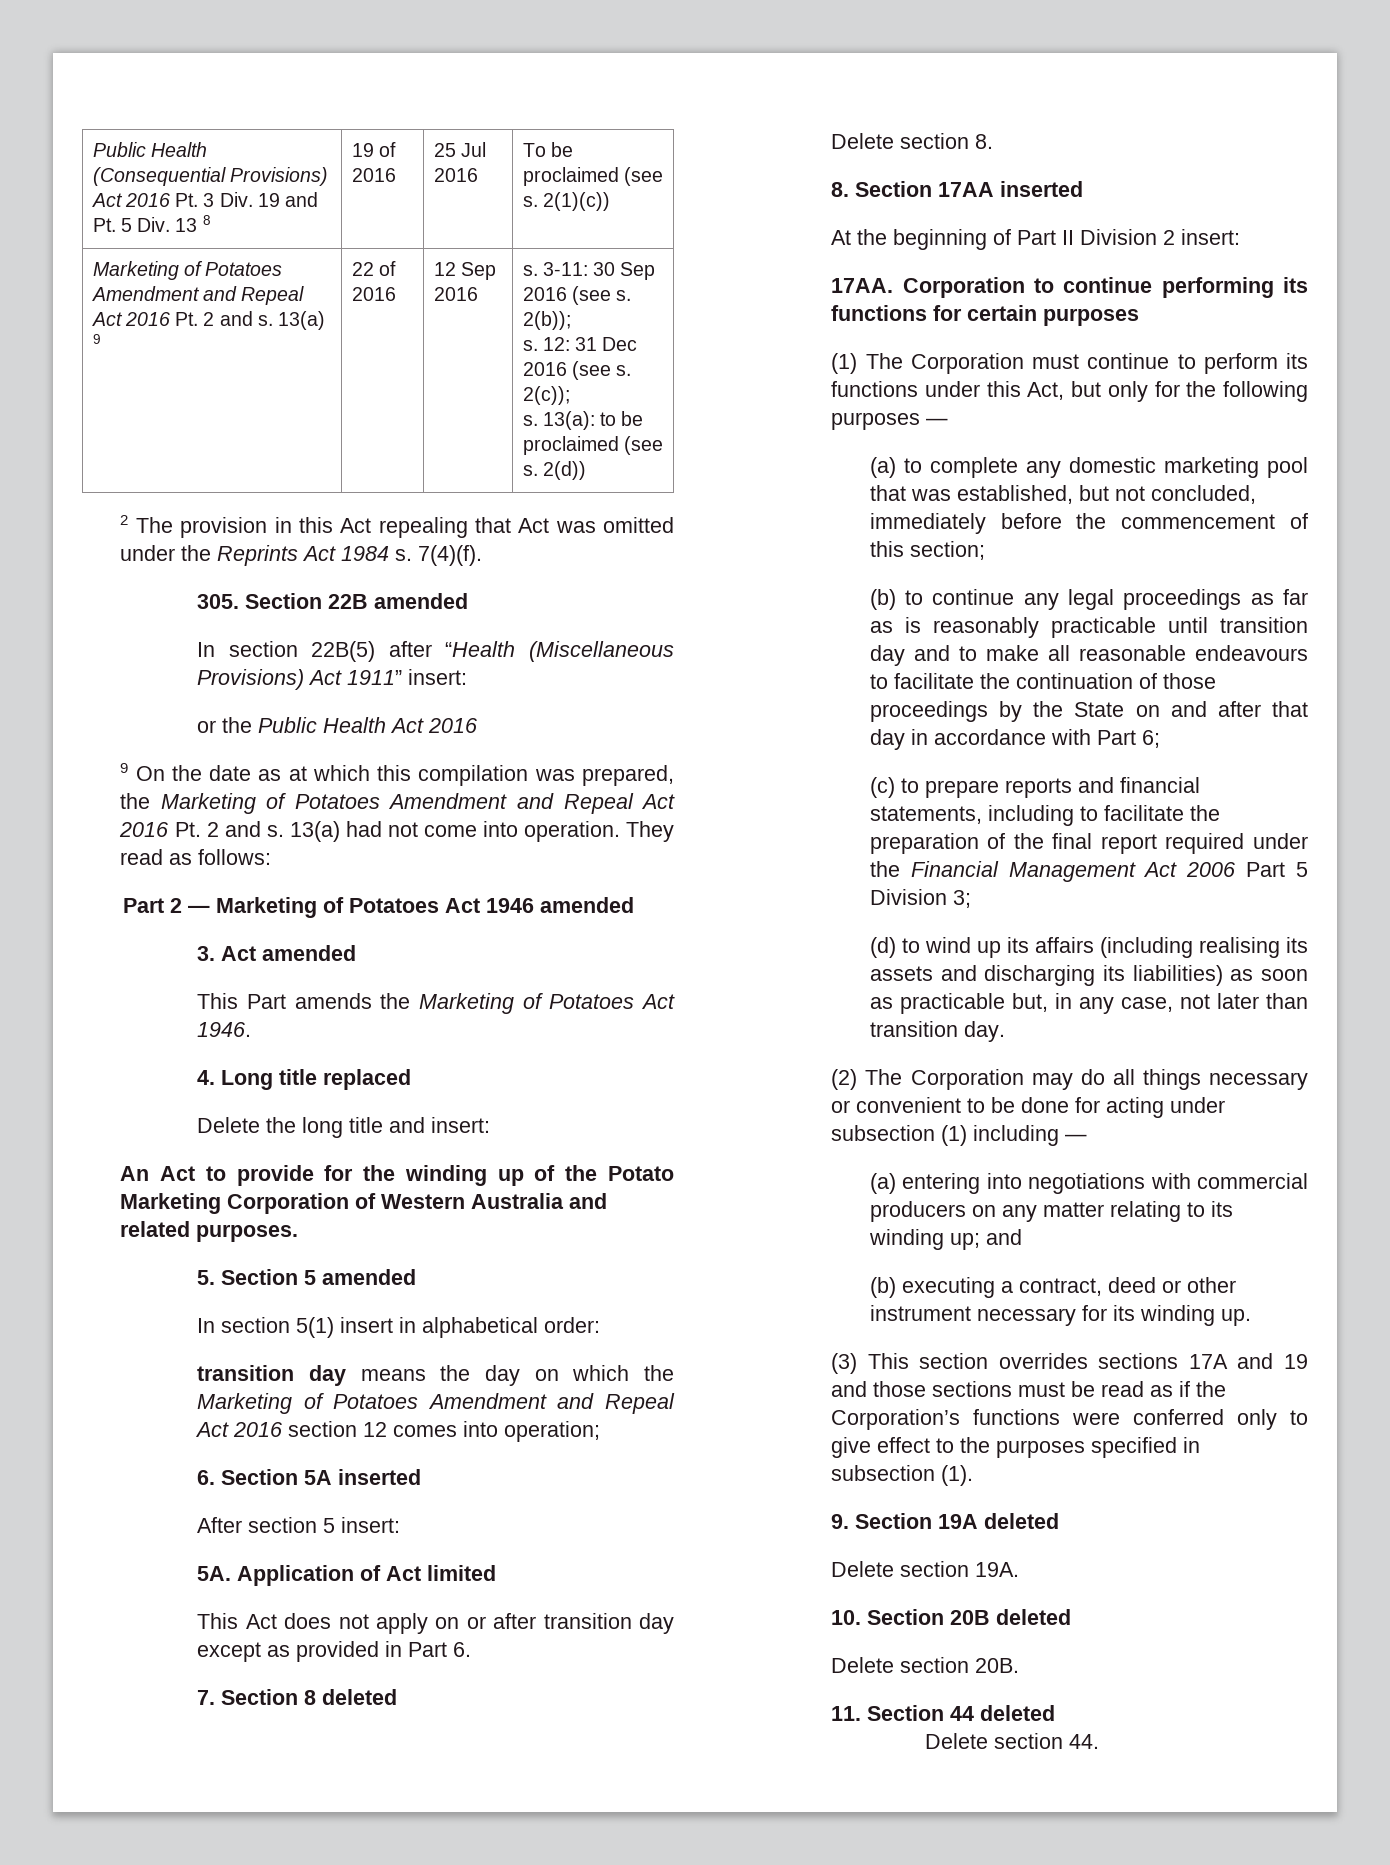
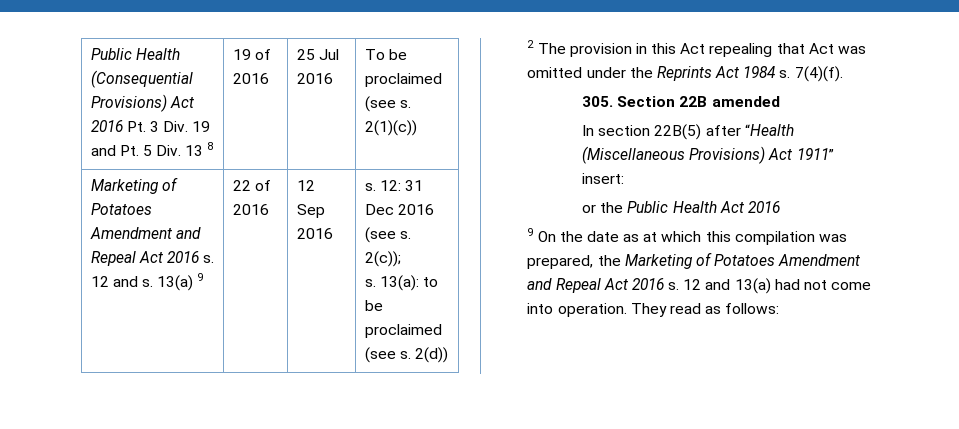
[175,312,215,326] Pt. 2 -> [203,255,215,263] [90,276,109,287] s. 12
[542,262,656,280] [522,286,632,305] [522,311,571,330] [522,340,538,351] 3-11: 30 Sep 2016 (see s. 2(b)); // s. -> (376, 187) none
[174,821,284,837] Pt. 2 and s. -> [668,279,731,290] s. 12 and
[122,897,634,918] [197,945,357,961] [197,993,675,1014] [197,1022,252,1037] [197,1069,412,1090] [197,1117,491,1138] [120,1165,675,1186] [120,1193,608,1214] [120,1221,299,1242] [197,1269,417,1285] [197,1317,601,1338] [197,1365,674,1386] [197,1393,675,1414] [195,1421,601,1442] [197,1469,422,1485] [197,1517,401,1533] [197,1565,497,1586] [197,1613,674,1634] [197,1641,472,1662] [197,1689,398,1705] [831,133,994,149] [831,181,1084,197] [831,229,1241,250] [831,277,1308,298] [831,305,1140,326] [831,353,1308,374] [831,381,1308,402] [831,412,949,430] [869,457,1308,478] [869,485,1256,504] [869,513,1308,534] [869,541,985,560] [869,589,1308,610] [869,617,1308,638] [869,645,1308,666] [869,673,1216,689] [869,701,1308,722] [869,729,1160,750] [869,777,1200,798] [869,805,1220,826] [869,833,1308,854] [869,861,1308,882] [869,889,971,908] [869,937,1308,958] [869,965,1308,986] [869,993,1308,1014] [869,1021,1005,1042] [831,1069,1308,1090] [831,1097,1226,1118] [831,1125,1088,1146] [869,1173,1308,1194] [869,1201,1233,1222] [868,1229,1022,1250] [869,1277,1236,1298] [869,1305,1251,1326] [831,1353,1308,1374] [831,1381,1227,1397] [831,1409,1308,1430] [831,1437,1201,1458] [831,1465,974,1486] [831,1513,1060,1529] [831,1561,1020,1577] [831,1609,1072,1625] [831,1657,1020,1673] [831,1705,1056,1721] [925,1733,1099,1749] // Part 2 — Marketing of Potatoes Act 1946 amended // 3. Act amended // This Part amends the Marketing of Potatoes Act 1946. // 4. Long title replaced // Delete the long title and insert: // An Act to provide for the winding up of the Potato Marketing Corporation of Western Australia and related purposes. // 5. Section 5 amended // In section 5(1) insert in alphabetical order: // transition day means the day on which the Marketing of Potatoes Amendment and Repeal Act 2016 section 12 comes into operation; // 6. Section 5A inserted // After section 5 insert: // 5A. Application of Act limited // This Act does not apply on or after transition day except as provided in Part 6. // 7. Section 8 deleted // Delete section 8. // 8. Section 17AA inserted // At the beginning of Part II Division 2 insert: // 17AA. Corporation to continue performing its functions for certain purposes // (1) The Corporation must continue to perform its functions under this Act, but only for the following purposes — // (a) to complete any domestic marketing pool that was established, but not concluded, immediately before the commencement of this section; // (b) to continue any legal proceedings as far as is reasonably practicable until transition day and to make all reasonable endeavours to facilitate the continuation of those proceedings by the State on and after that day in accordance with Part 6; // (c) to prepare reports and financial statements, including to facilitate the preparation of the final report required under the Financial Management Act 2006 Part 5 Division 3; // (d) to wind up its affairs (including realising its assets and discharging its liabilities) as soon as practicable but, in any case, not later than transition day. // (2) The Corporation may do all things necessary or convenient to be done for acting under subsection (1) including — // (a) entering into negotiations with commercial producers on any matter relating to its winding up; and // (b) executing a contract, deed or other instrument necessary for its winding up. // (3) This section overrides sections 17A and 19 and those sections must be read as if the Corporation’s functions were conferred only to give effect to the purposes specified in subsection (1). // 9. Section 19A deleted // Delete section 19A. // 10. Section 20B deleted // Delete section 20B. // 11. Section 44 deleted // Delete section 44. -> (780, 308) none

